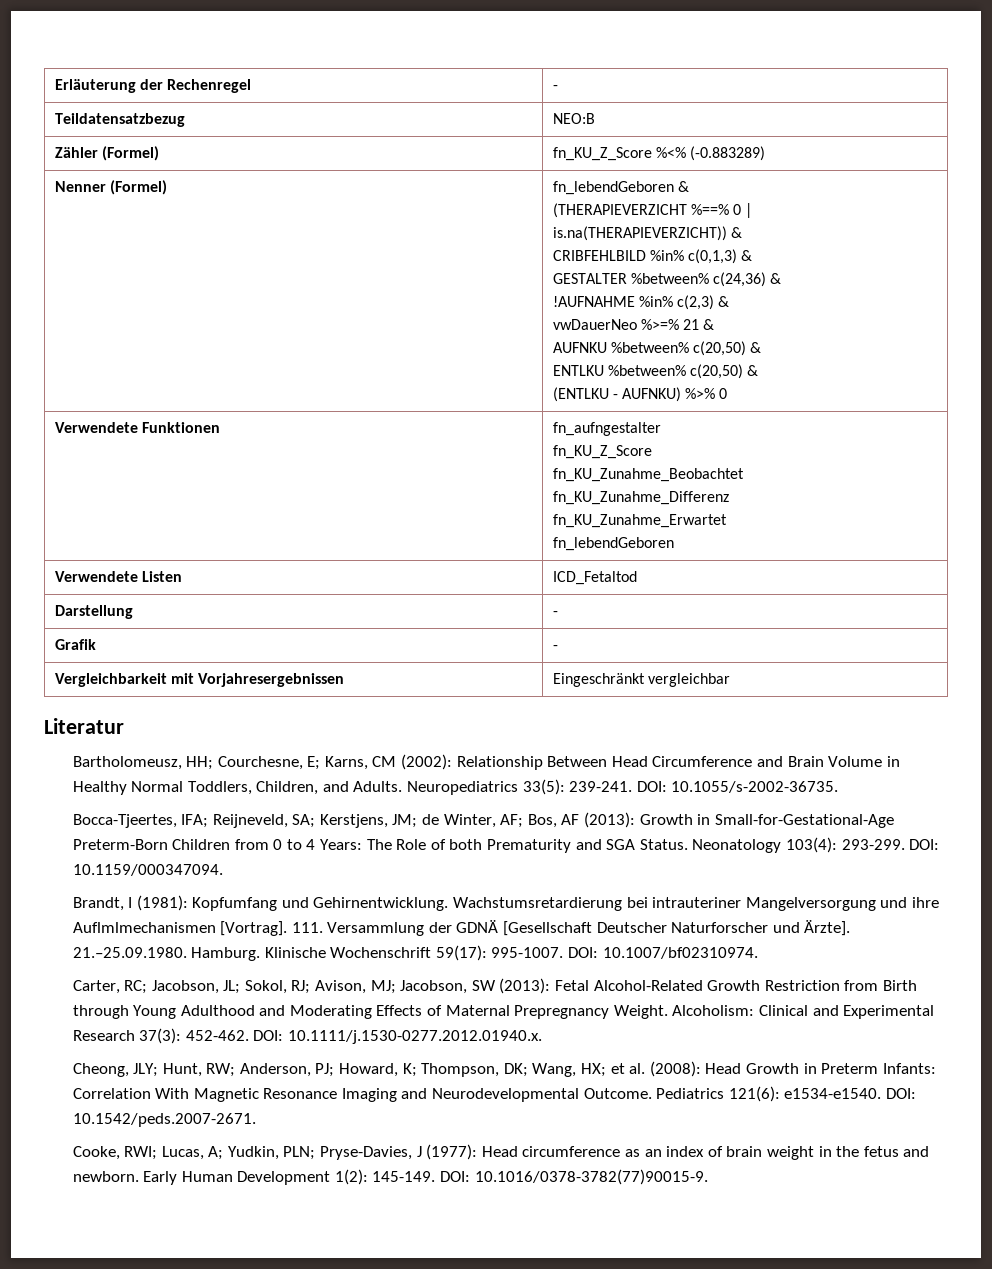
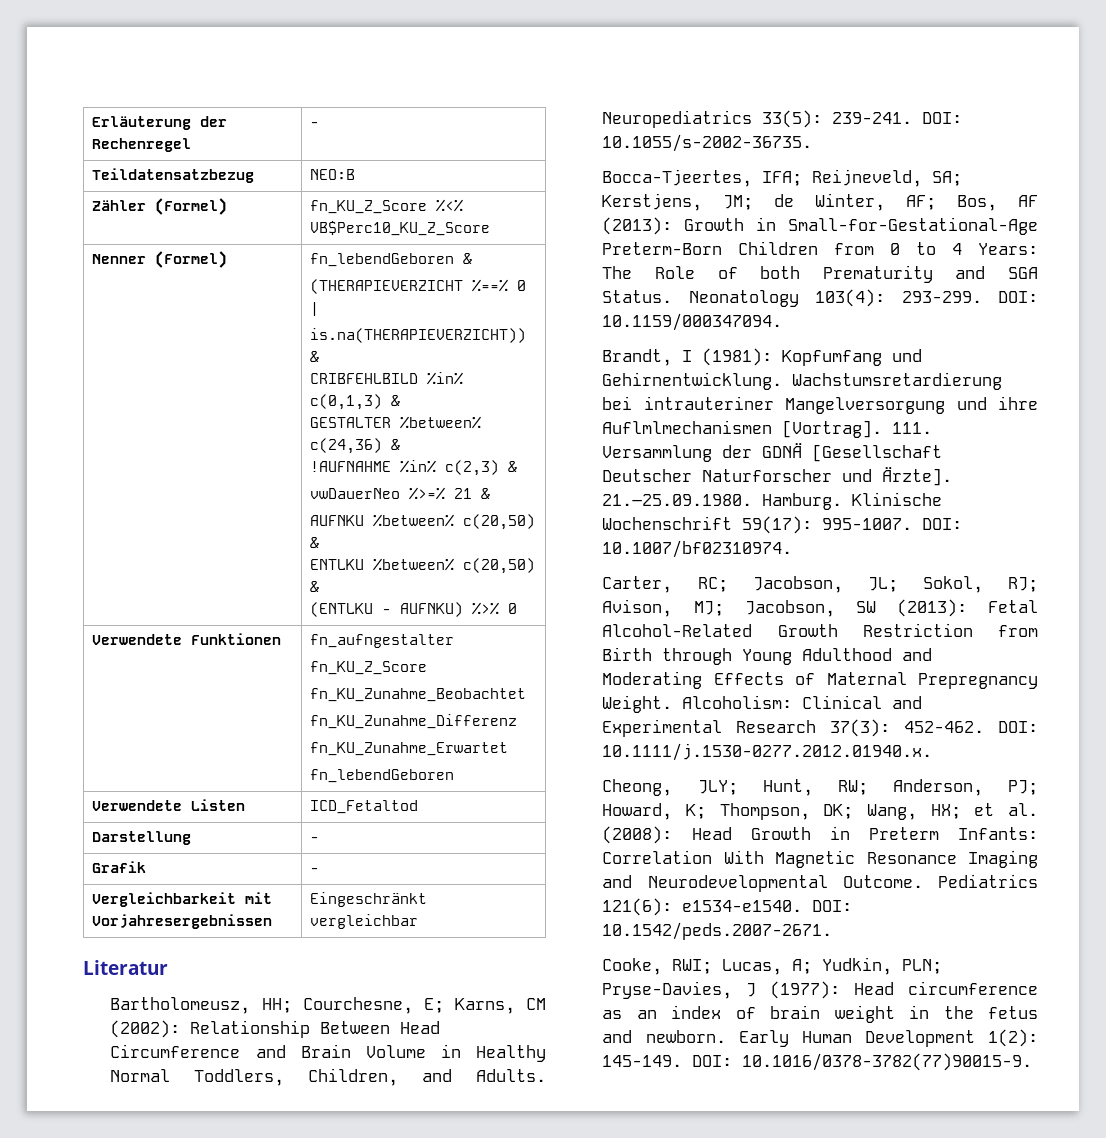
[690,146,766,161] (-0.883289) -> [310,221,491,236] VB$Perc10_KU_Z_Score

